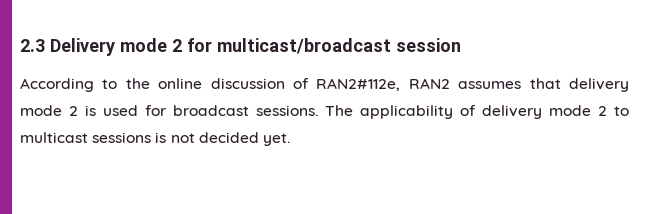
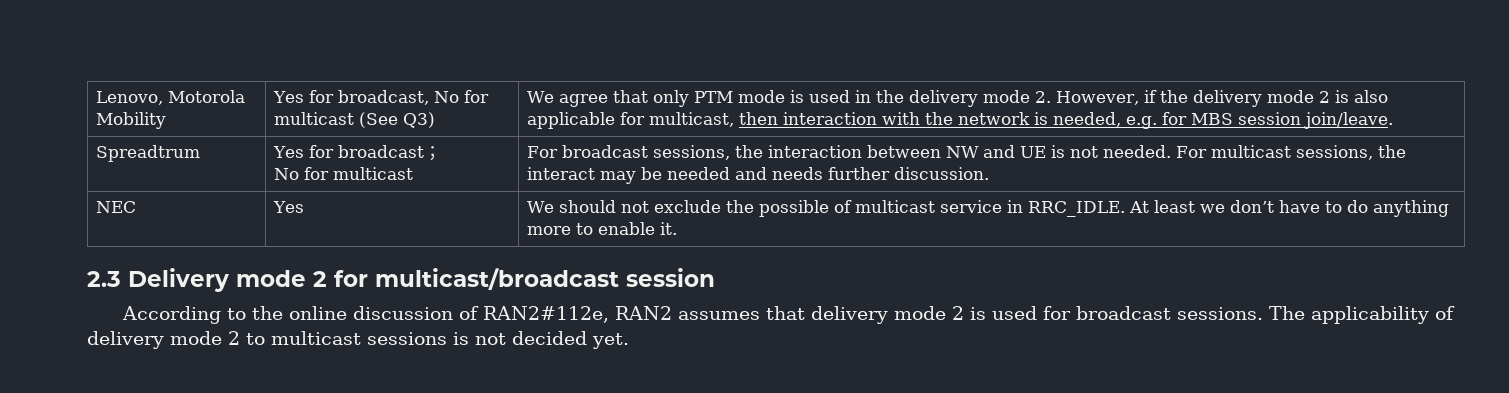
(20, 45) none -> [95,90,245,105] [95,112,166,129] [272,90,489,105] [273,112,435,128] [526,90,1388,107] [526,112,1393,129] [95,145,200,162] [272,145,441,161] [273,167,413,180] [526,145,1406,160] [526,167,989,184] [95,201,136,213] [272,201,304,213] [526,200,1449,217] [526,222,677,235] Lenovo, Motorola Mobility | Yes for broadcast, No for multicast (See Q3) | We agree that only PTM mode is used in the delivery mode 2. However, if the delivery mode 2 is also applicable for multicast, then interaction with the network is needed, e.g. for MBS session join/leave. // Spreadtrum | Yes for broadcast； // No for multicast | For broadcast sessions, the interaction between NW and UE is not needed. For multicast sessions, the interact may be needed and needs further discussion. // NEC | Yes | We should not exclude the possible of multicast service in RRC_IDLE. At least we don’t have to do anything more to enable it. //

